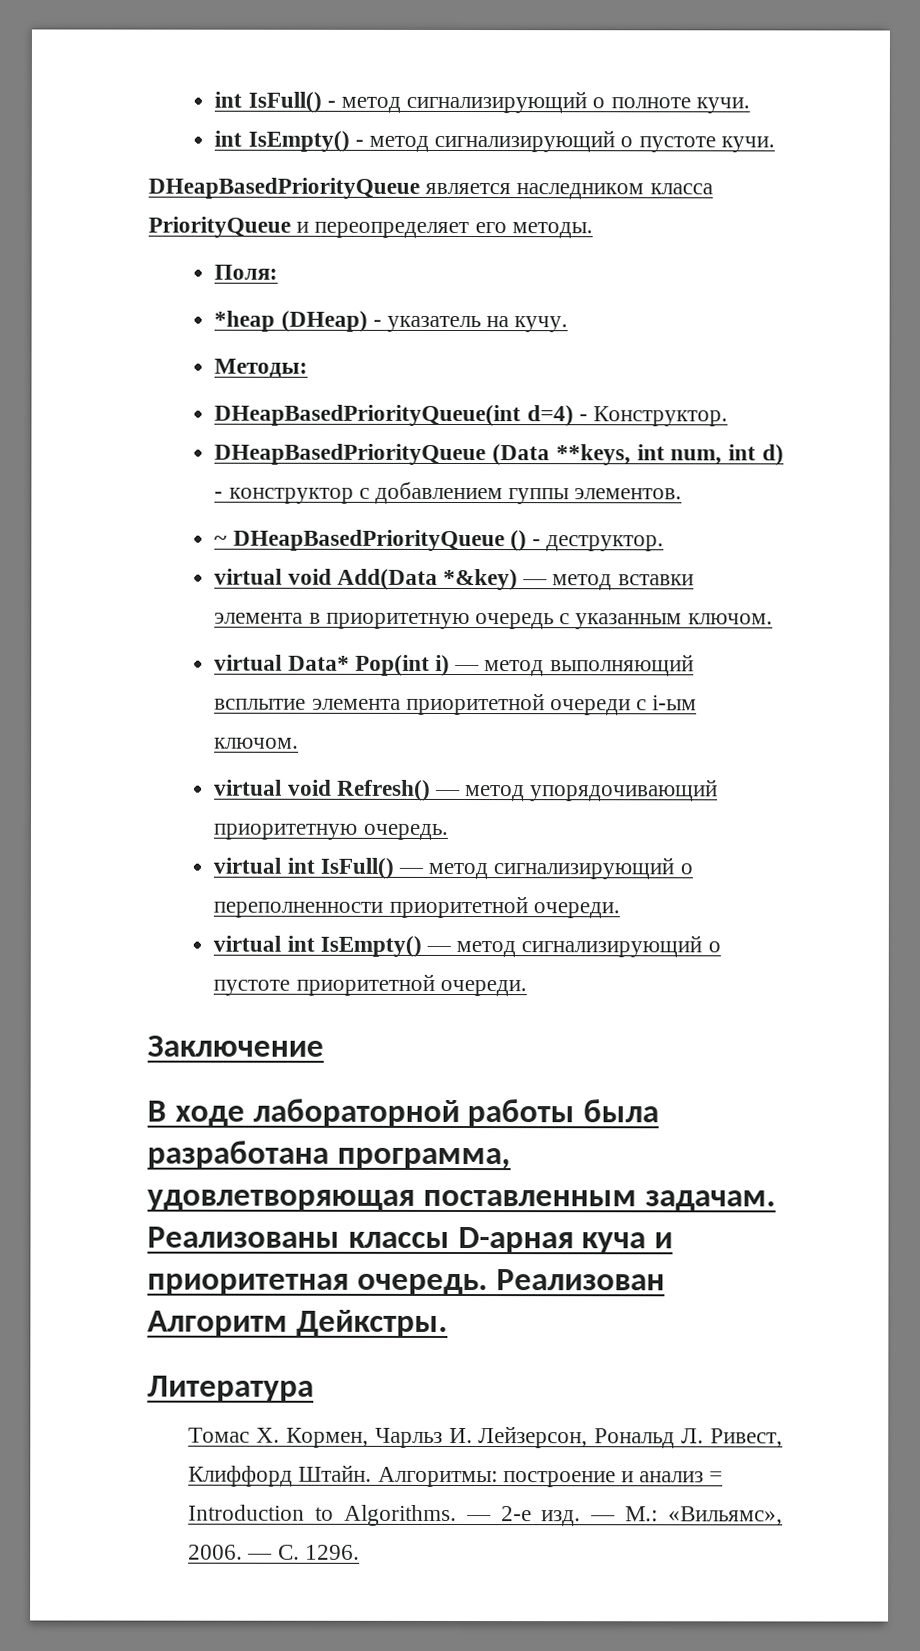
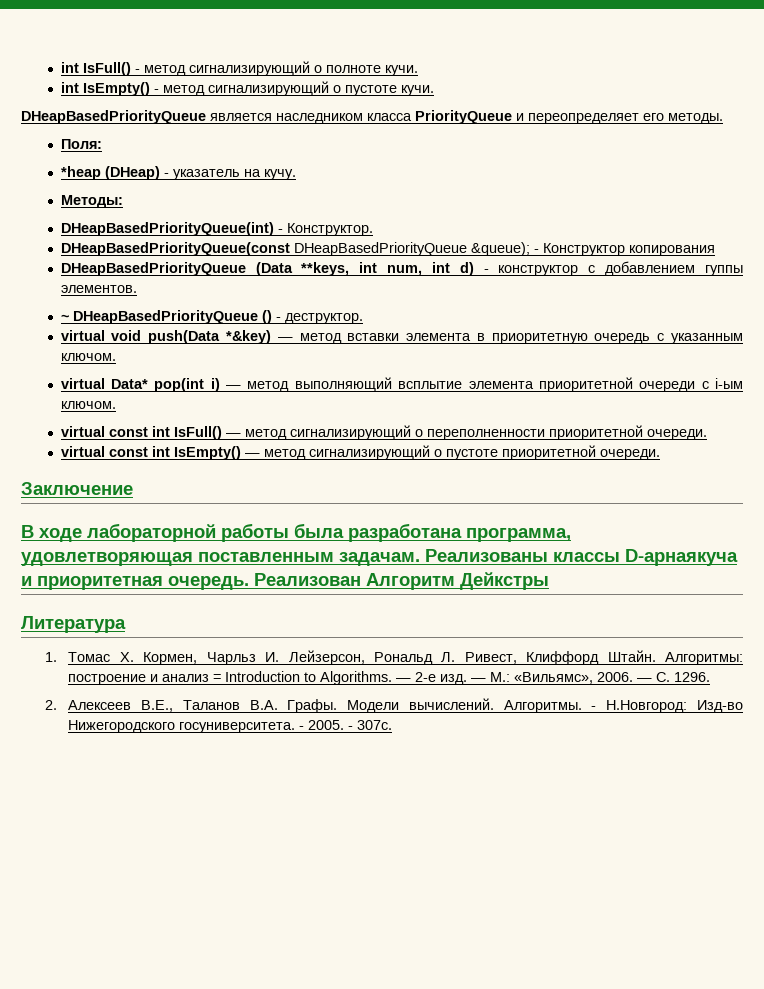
[214,404,574,427] DHeapBasedPriorityQueue(int d=4) -> [60,222,274,236] DHeapBasedPriorityQueue(int)
(729, 416) none -> [60,242,715,256] // DHeapBasedPriorityQueue(const DHeapBasedPriorityQueue &queue); - Конструктор копирования
[336,568,438,590] Add(Data -> [148,330,221,344] push(Data
[354,654,430,676] Pop(int -> [154,378,205,392] pop(int
[287,779,719,802] [213,823,449,840] [213,857,282,874] void Refresh() — метод упорядочивающий приоритетную очередь. // virtual -> [108,427,148,437] const
(282, 943) none -> [108,447,148,457] const
[457,1226,647,1254] D-арная куча -> [625,549,738,566] D-арнаякуча
[295,1309,448,1337] Дейкстры. -> [460,572,549,590] Дейкстры
(314, 1388) none -> [44,652,57,662] 1.
(360, 1552) none -> [44,698,743,713] [68,720,393,733] // 2. Алексеев В.Е., Таланов В.А. Графы. Модели вычислений. Алгоритмы. - Н.Новгород: Изд-во Нижегородского госуниверситета. - 2005. - 307с.

